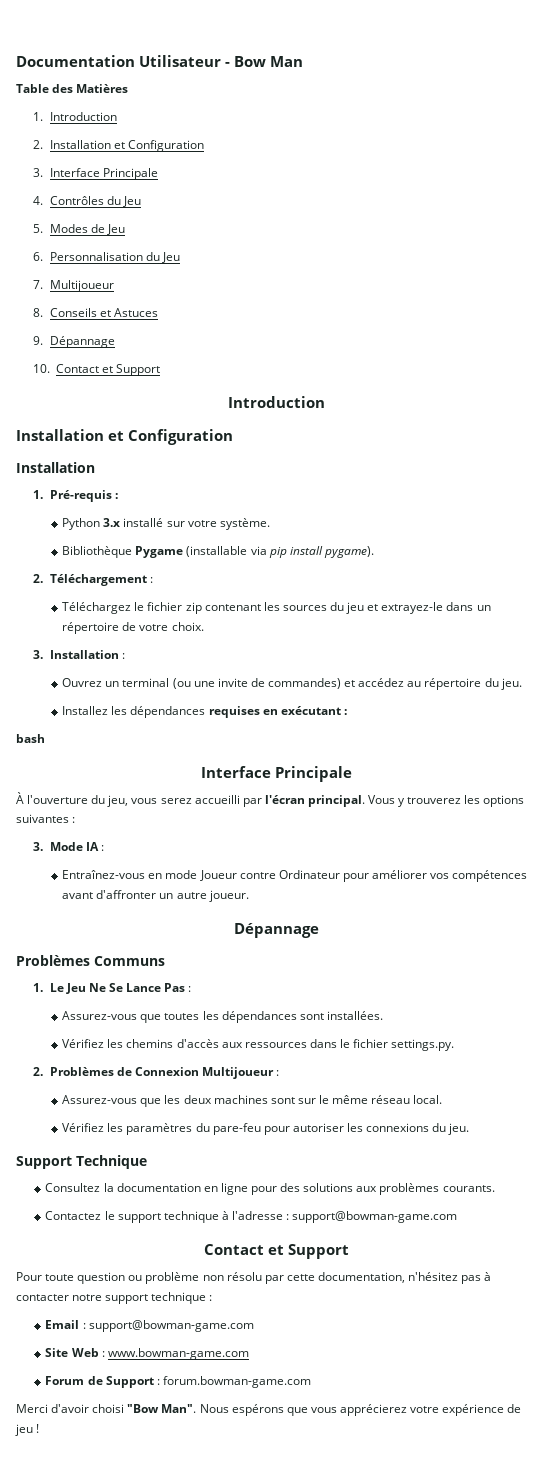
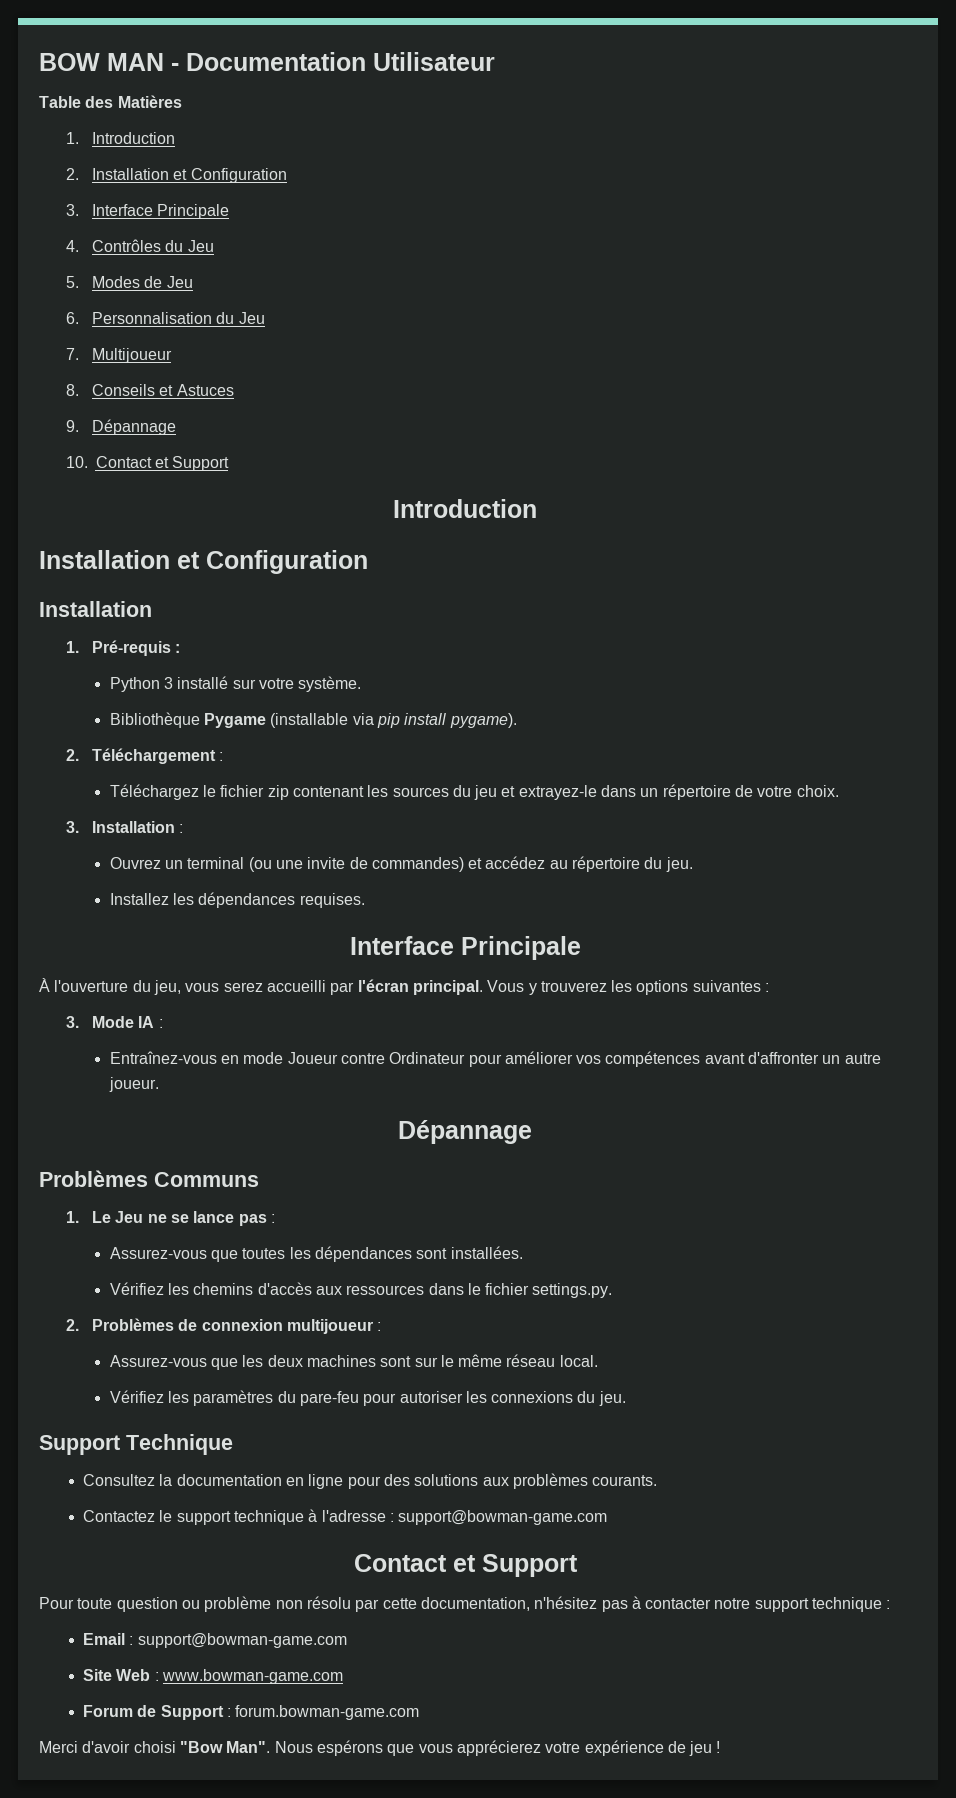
(16, 61) none -> [39,53,179,71] BOW MAN -
[225,56,303,67] - Bow Man -> (495, 61) none
[103,518,121,527] 3.x -> [163,677,173,689] 3
[208,706,347,718] [16,734,45,743] requises en exécutant : // bash -> [299,893,365,908] requises.
[88,983,186,992] Ne Se Lance Pas -> [147,1211,267,1226] ne se lance pas
[134,1067,274,1079] Connexion Multijoueur -> [201,1319,373,1334] connexion multijoueur

